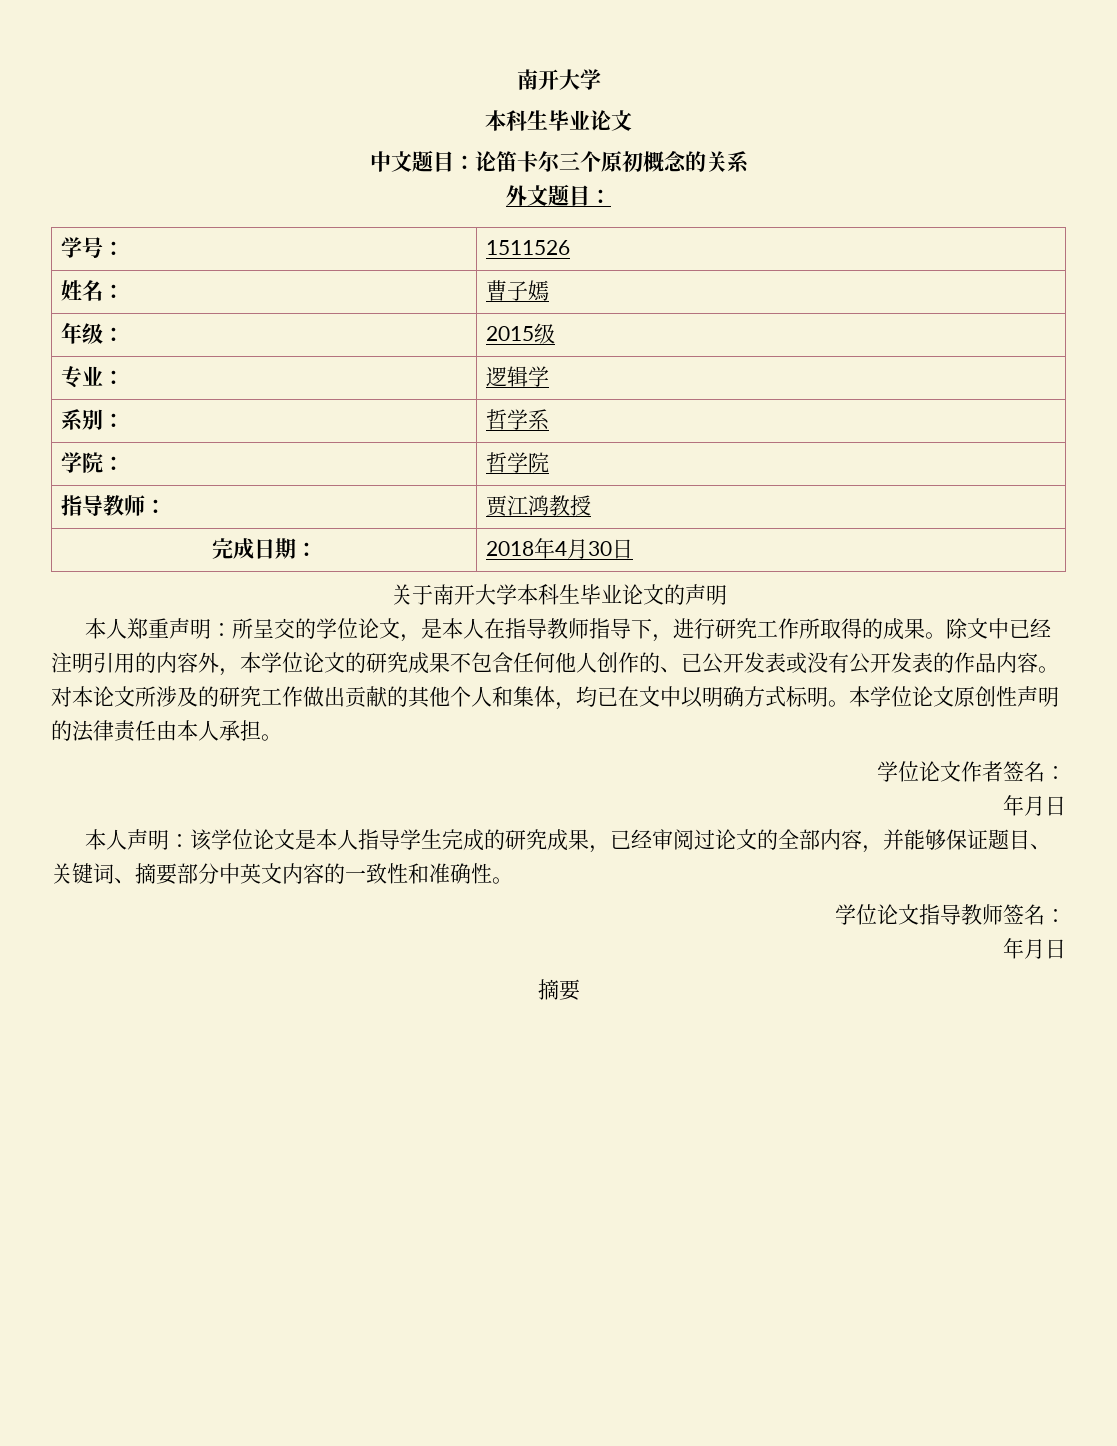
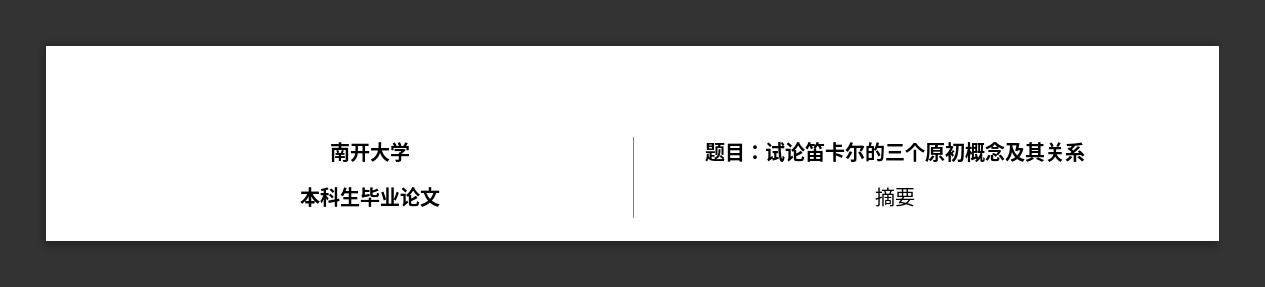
[369,150,475,172] 中文题目： -> [705,142,785,162] 题目：试
(560, 161) none -> [865,142,885,162] 的
[684,151,706,172] 的 -> [1005,142,1045,162] 及其
[506,184,611,206] [61,237,125,258] [486,240,571,255] [61,280,125,301] [486,280,550,301] [61,322,125,344] [486,323,556,344] [61,366,125,388] [486,366,550,387] [61,409,125,431] [486,409,550,430] [61,452,125,473] [486,452,550,473] [61,495,167,516] [486,495,592,517] [211,538,317,560] [486,538,634,559] [390,584,727,605] [84,618,1051,642] [51,652,1059,676] [51,686,1059,710] [51,720,282,742] [877,761,1066,782] [1003,795,1066,816] [84,829,1051,853] [51,863,513,885] [835,904,1066,925] [1003,938,1066,959] // 外文题目： // 学号： | 1511526 // 姓名： | 曹子嫣 // 年级： | 2015级 // 专业： | 逻辑学 // 系别： | 哲学系 // 学院： | 哲学院 // 指导教师： | 贾江鸿教授 // 完成日期： | 2018年4月30日 // 关于南开大学本科生毕业论文的声明 // 本人郑重声明：所呈交的学位论文，是本人在指导教师指导下，进行研究工作所取得的成果。除文中已经注明引用的内容外，本学位论文的研究成果不包含任何他人创作的、已公开发表或没有公开发表的作品内容。对本论文所涉及的研究工作做出贡献的其他个人和集体，均已在文中以明确方式标明。本学位论文原创性声明的法律责任由本人承担。 // 学位论文作者签名： // 年月日 // 本人声明：该学位论文是本人指导学生完成的研究成果，已经审阅过论文的全部内容，并能够保证题目、关键词、摘要部分中英文内容的一致性和准确性。 // 学位论文指导教师签名： // 年月日 -> (1085, 152) none

